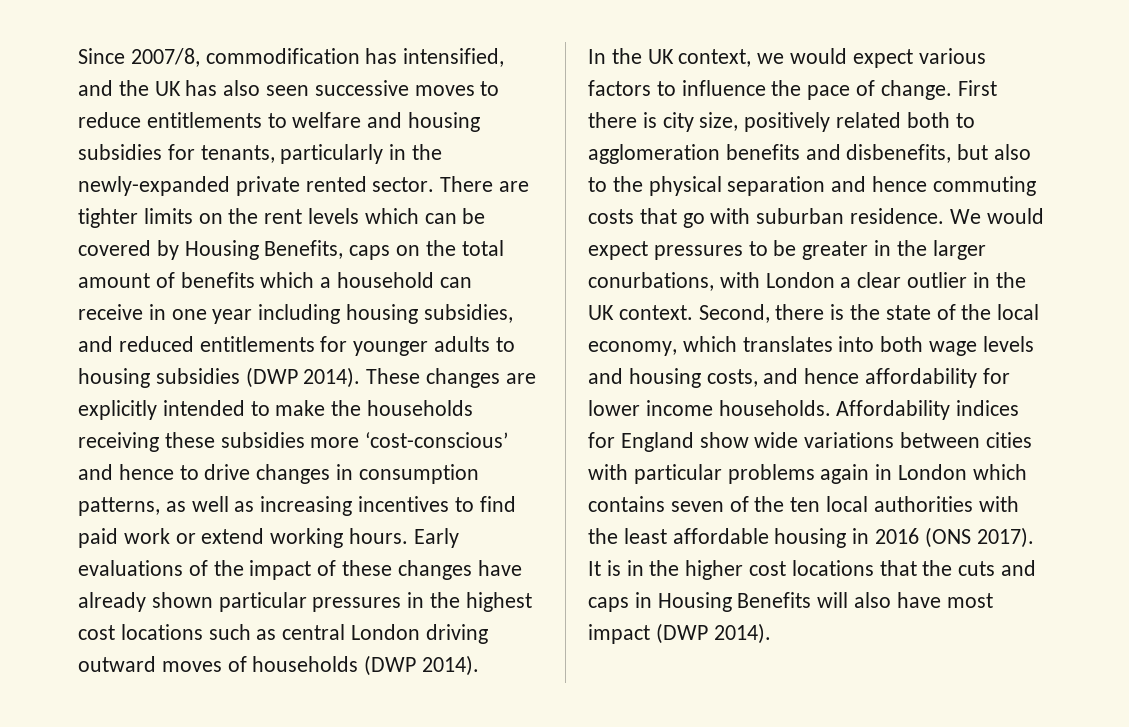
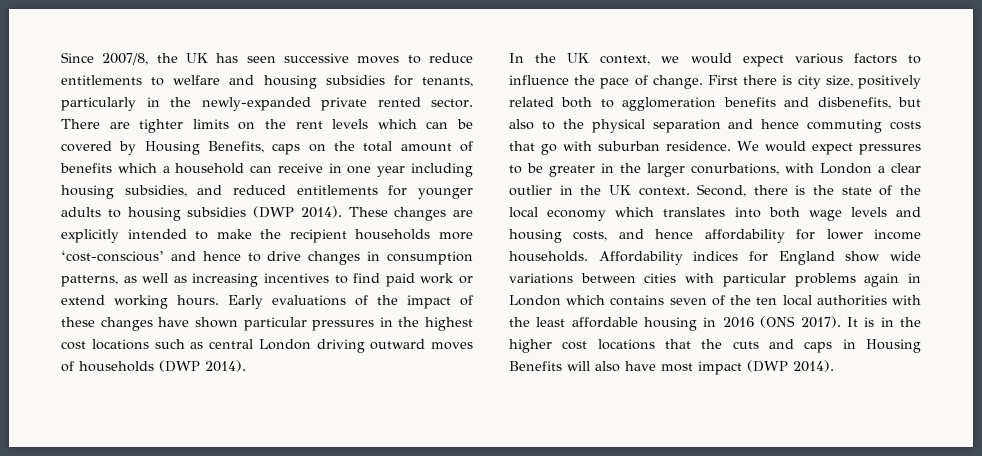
[205,48,505,67] [78,80,113,96] commodification has intensified, and -> (149, 59) none
[223,80,261,96] also -> (239, 58) none
[367,400,474,416] [78,432,305,452] households receiving these subsidies -> [289,229,431,243] recipient households
[78,592,146,612] already -> (190, 322) none
[588,341,677,356] economy, -> [547,209,607,221] economy

